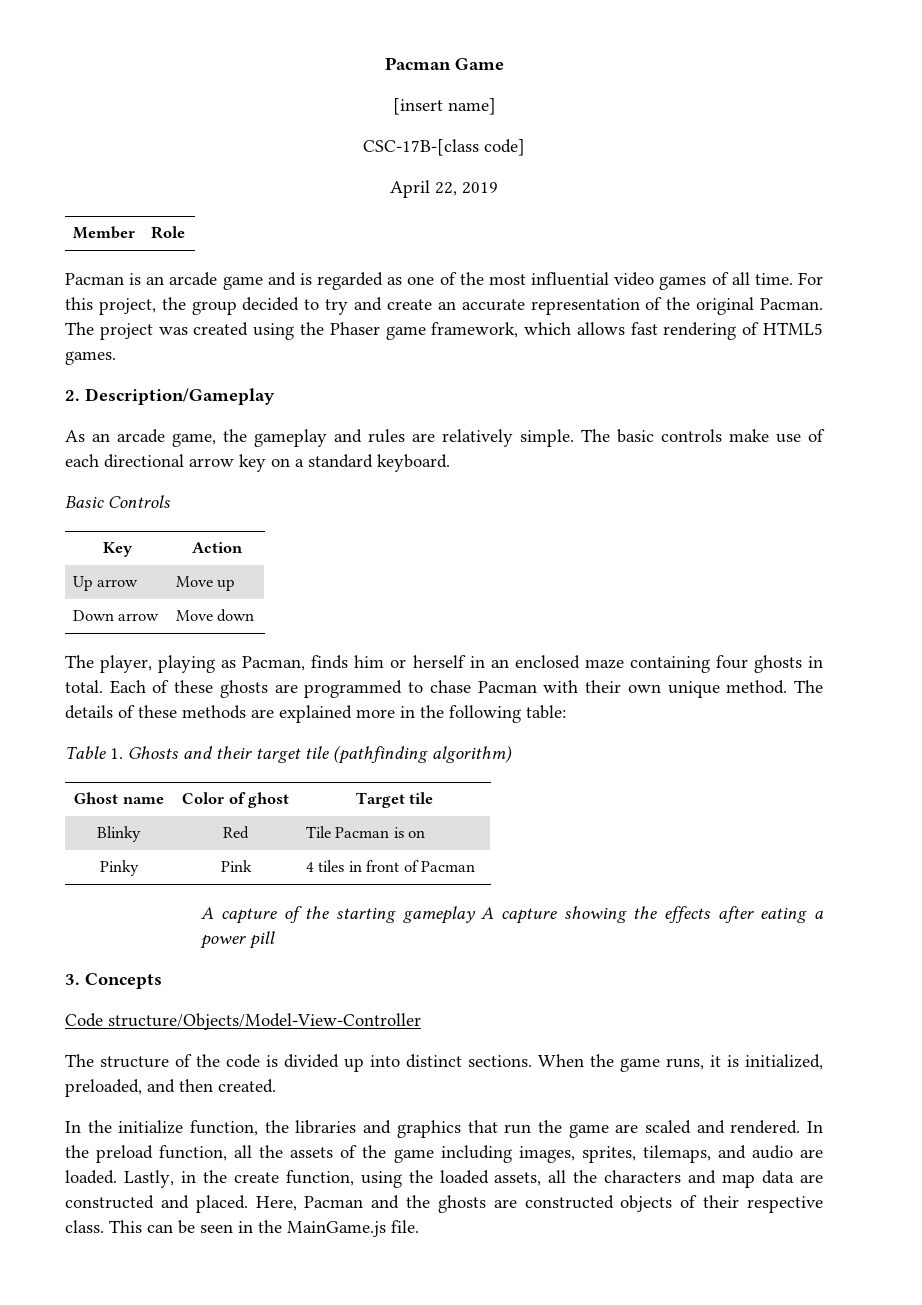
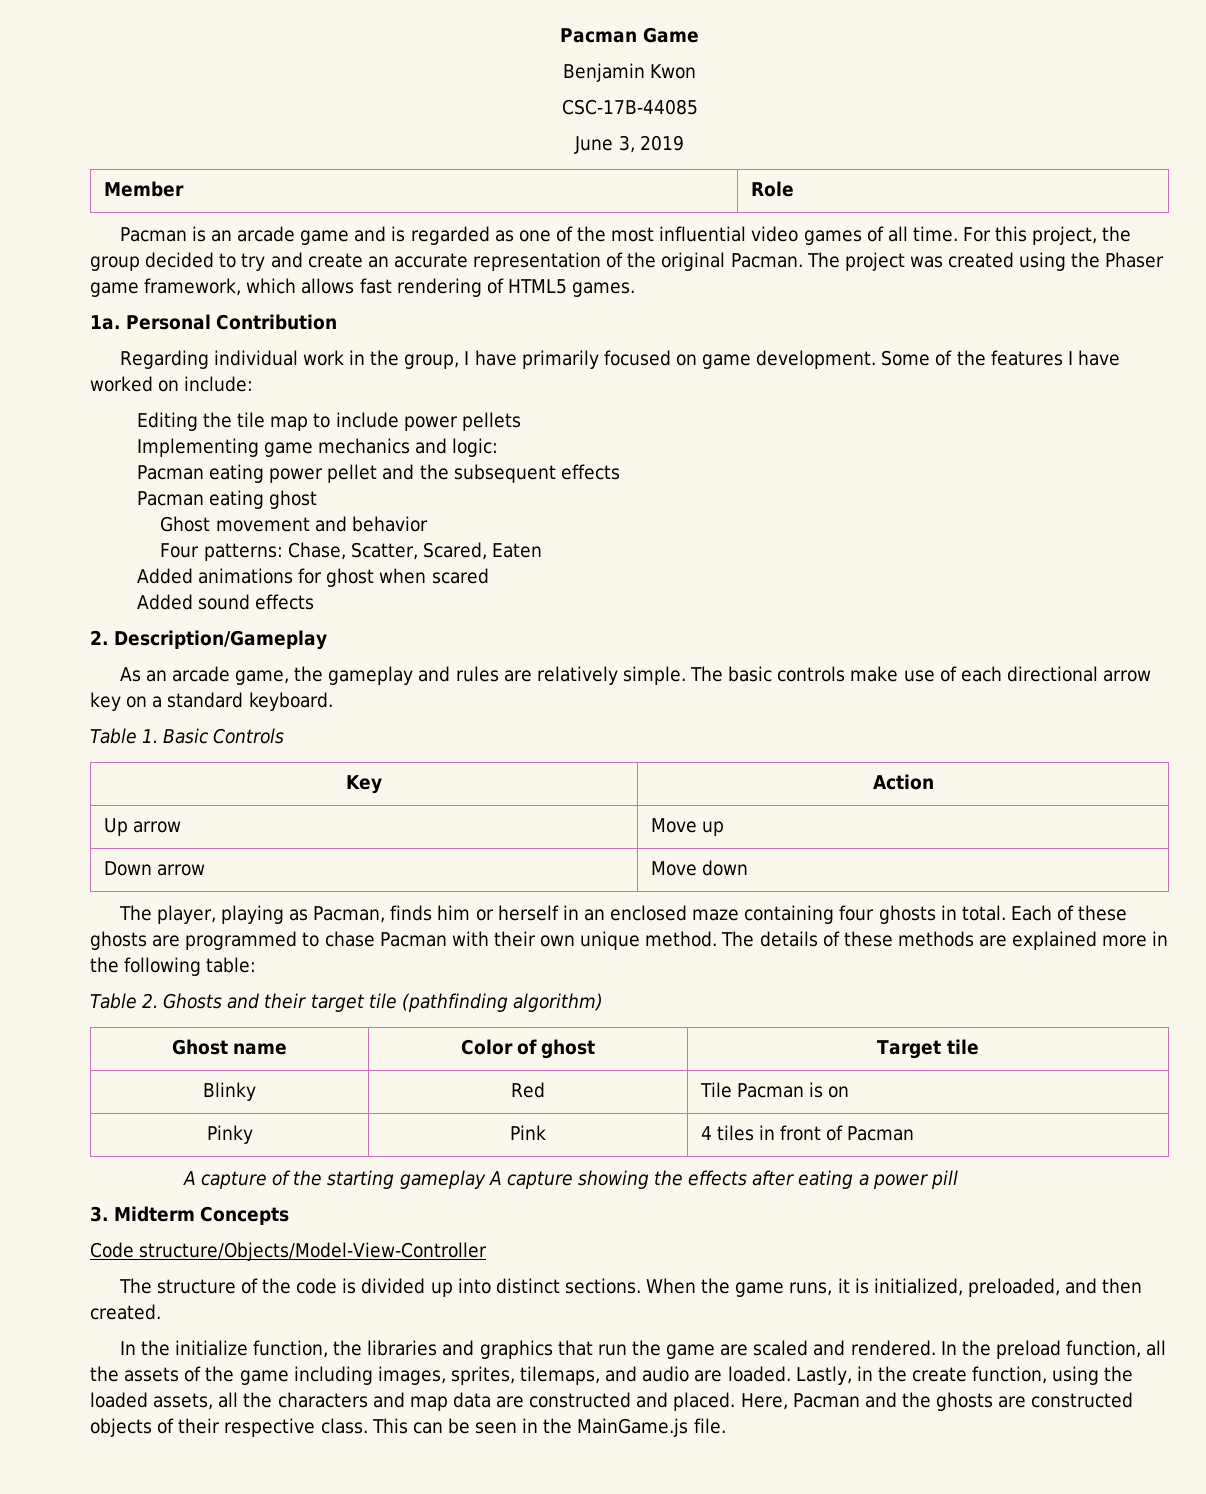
[392,98,496,115] [363,139,525,156] [390,180,457,198] [insert name] // CSC-17B-[class code] // April 22, -> [562,63,697,82] [561,99,698,115] [574,135,635,154] Benjamin Kwon // CSC-17B-44085 // June 3,
(116, 358) none -> [90,314,338,330] [119,350,1120,369] [90,376,254,392] [136,412,521,431] [136,438,499,457] [136,464,620,483] [136,490,318,509] [160,516,428,532] [160,542,543,561] [136,568,489,587] [136,594,315,610] // 1a. Personal Contribution // Regarding individual work in the group, I have primarily focused on game development. Some of the features I have worked on include: // Editing the tile map to include power pellets // Implementing game mechanics and logic: // Pacman eating power pellet and the subsequent effects // Pacman eating ghost // Ghost movement and behavior // Four patterns: Chase, Scatter, Scared, Eaten // Added animations for ghost when scared // Added sound effects
(450, 463) none -> [90,728,159,744] Table 1.
[110,748,123,759] 1. -> [142,993,159,1008] 2.
(80, 979) none -> [114,1206,196,1222] Midterm

